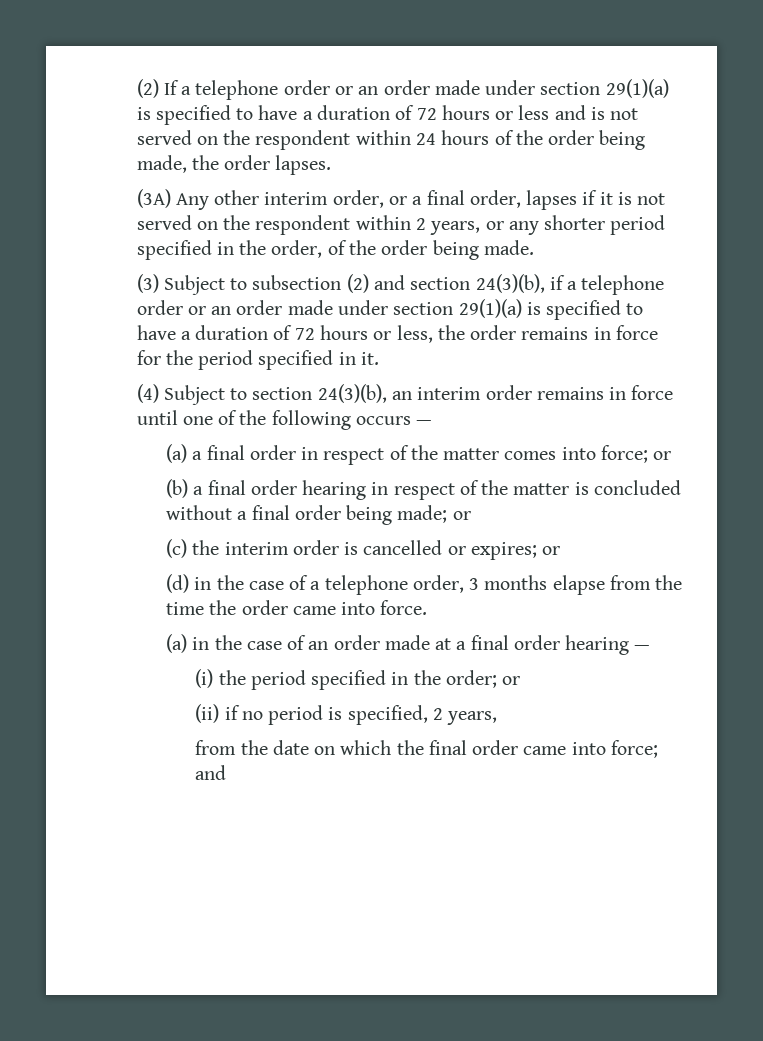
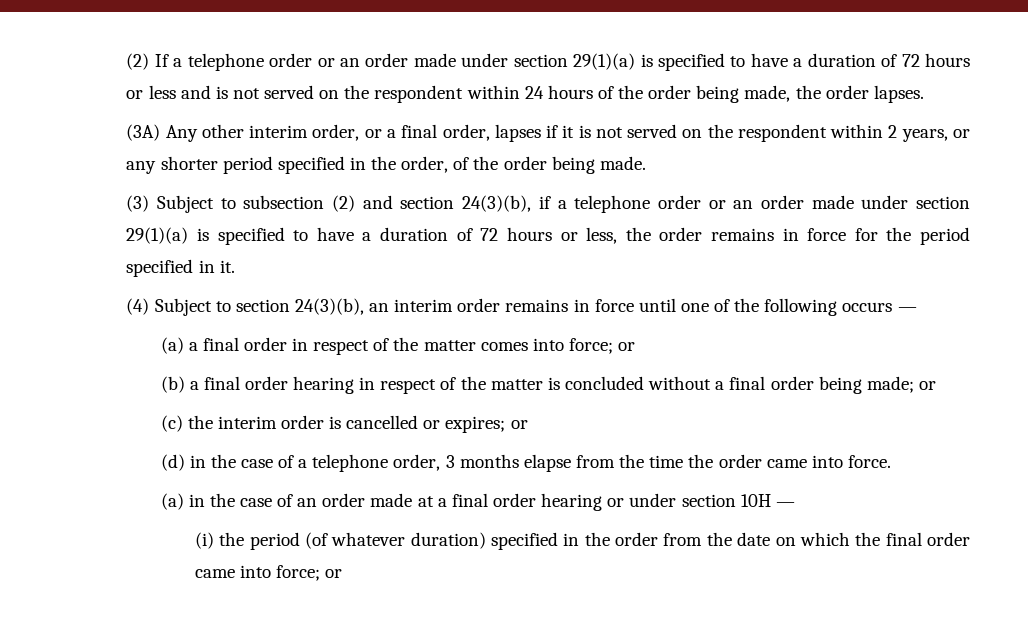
(630, 645) none -> [607,493,771,507] or under section 10H
[311,670,521,690] [195,704,498,725] specified in the order; or // (ii) if no period is specified, 2 years, // -> [304,532,659,550] (of whatever duration) specified in the order
[195,765,227,780] and -> [325,569,343,578] or

